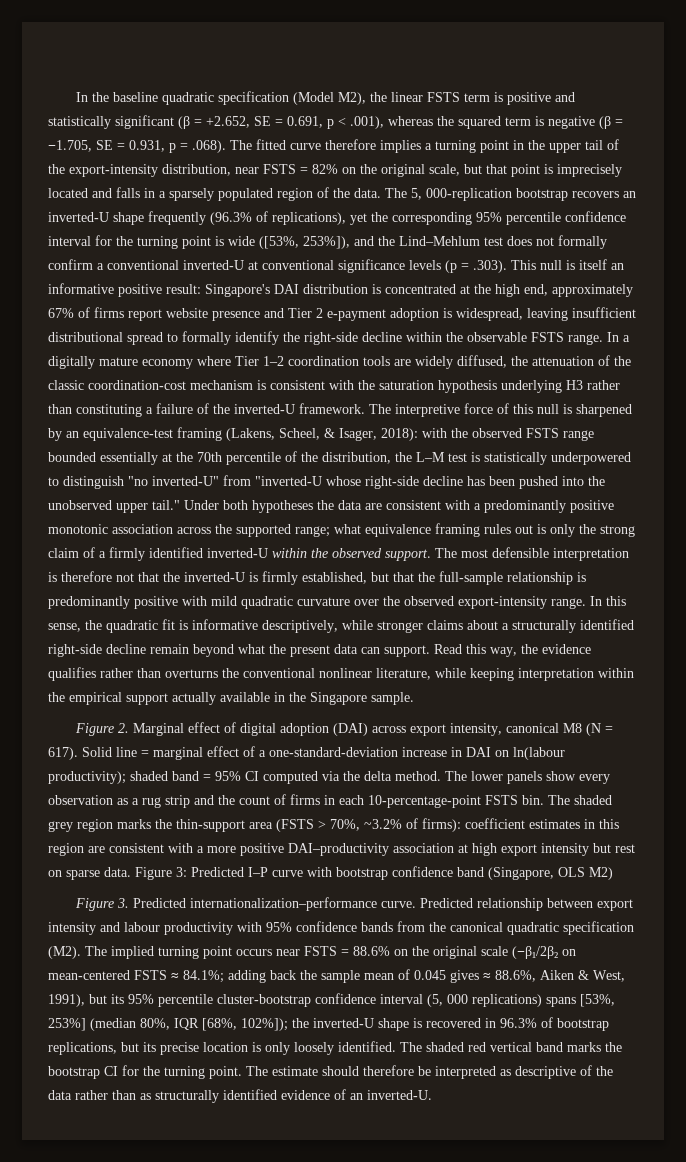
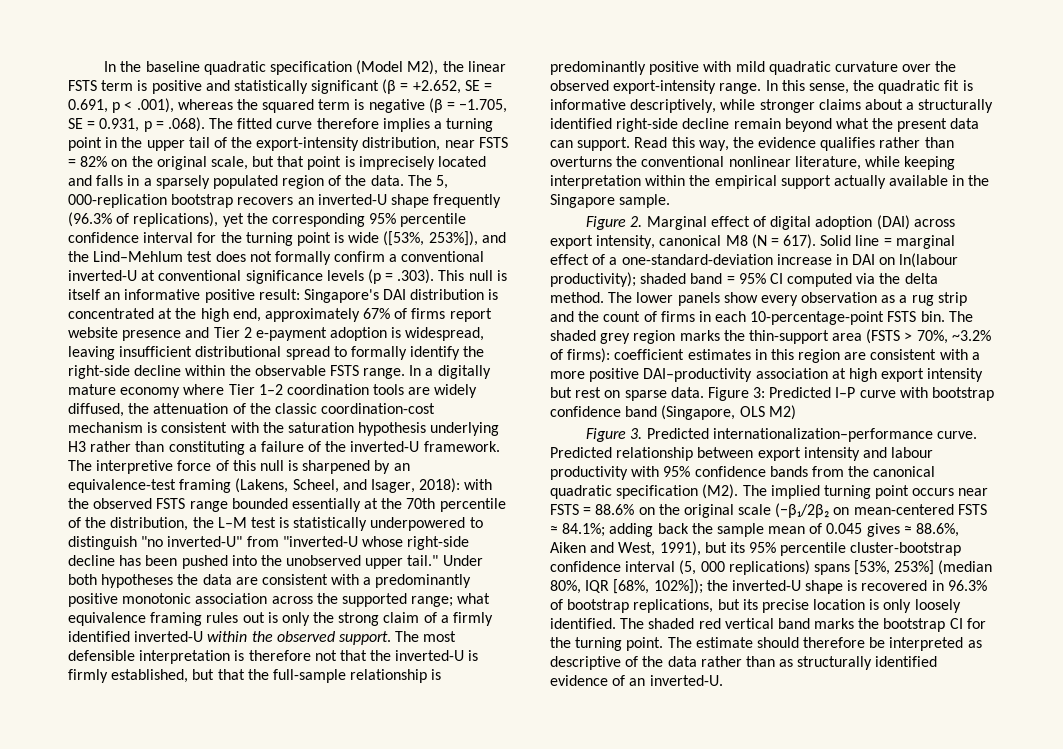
[324,428,335,438] & -> [342,479,367,490] and
[578,970,589,980] & -> [590,542,615,553] and

